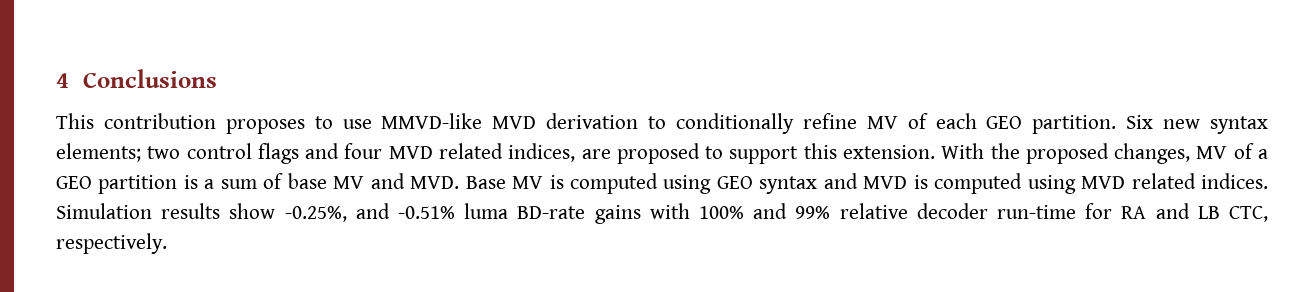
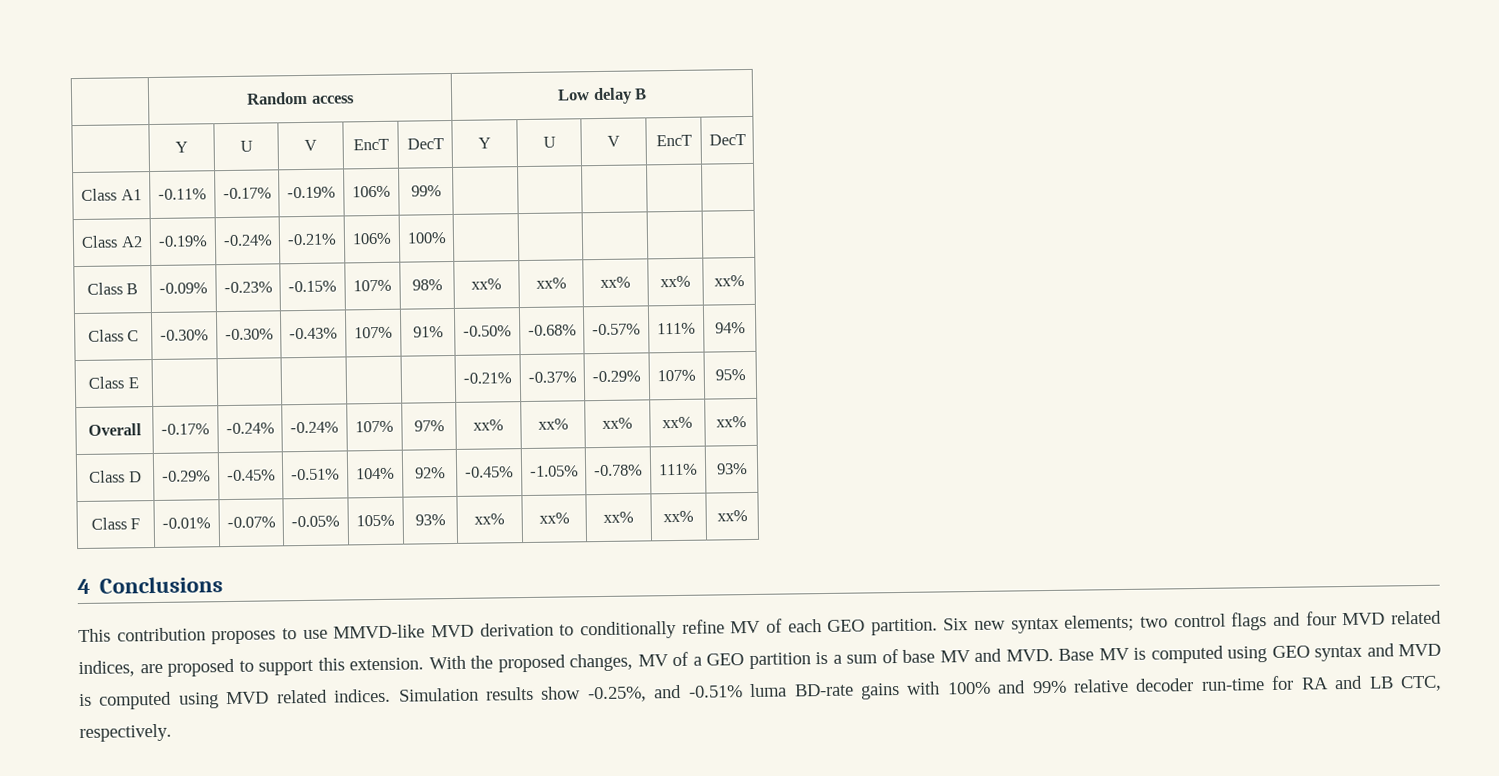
(56, 80) none -> [246,91,355,105] [557,87,647,105] [175,141,188,153] [239,140,253,152] [304,139,317,151] [352,138,389,151] [406,138,444,150] [478,137,491,149] [542,136,556,148] [607,135,620,147] [655,134,692,147] [708,134,746,146] [81,188,142,201] [158,188,207,200] [222,187,272,200] [287,186,336,199] [352,185,391,198] [410,185,442,197] [81,235,143,248] [158,235,208,247] [222,234,273,247] [287,233,337,246] [352,232,392,245] [406,232,447,244] [86,282,139,295] [159,282,208,294] [223,281,273,294] [288,280,337,293] [353,279,392,292] [411,279,443,291] [471,278,502,290] [535,277,567,289] [600,276,631,288] [660,275,691,288] [713,275,745,287] [87,329,140,342] [160,329,209,341] [224,328,274,341] [289,327,338,340] [354,326,393,339] [412,326,444,338] [463,325,512,337] [527,324,577,336] [592,323,641,336] [657,322,696,335] [714,322,746,334] [88,376,139,389] [463,372,512,384] [527,371,577,383] [592,370,641,383] [657,369,696,382] [714,369,746,381] [87,423,142,436] [161,423,210,435] [225,422,275,435] [290,421,339,434] [355,420,394,433] [413,420,445,432] [473,419,504,431] [537,418,569,430] [602,417,633,429] [662,416,693,429] [715,416,747,428] [89,470,142,483] [162,470,211,482] [226,469,276,482] [291,468,340,481] [356,467,395,480] [414,467,446,479] [465,466,514,478] [529,465,579,477] [594,464,643,477] [659,463,698,476] [716,463,748,475] [90,517,141,530] [162,517,211,529] [226,516,276,529] [291,515,340,528] [356,514,395,527] [414,514,446,526] [474,513,505,525] [538,512,570,524] [603,511,634,523] [663,510,694,523] [716,510,748,522] | Random access | Low delay B // | Y | U | V | EncT | DecT | Y | U | V | EncT | DecT // Class A1 | -0.11% | -0.17% | -0.19% | 106% | 99% | | | | | // Class A2 | -0.19% | -0.24% | -0.21% | 106% | 100% | | | | | // Class B | -0.09% | -0.23% | -0.15% | 107% | 98% | xx% | xx% | xx% | xx% | xx% // Class C | -0.30% | -0.30% | -0.43% | 107% | 91% | -0.50% | -0.68% | -0.57% | 111% | 94% // Class E | | | | | | -0.21% | -0.37% | -0.29% | 107% | 95% // Overall | -0.17% | -0.24% | -0.24% | 107% | 97% | xx% | xx% | xx% | xx% | xx% // Class D | -0.29% | -0.45% | -0.51% | 104% | 92% | -0.45% | -1.05% | -0.78% | 111% | 93% // Class F | -0.01% | -0.07% | -0.05% | 105% | 93% | xx% | xx% | xx% | xx% | xx% //

